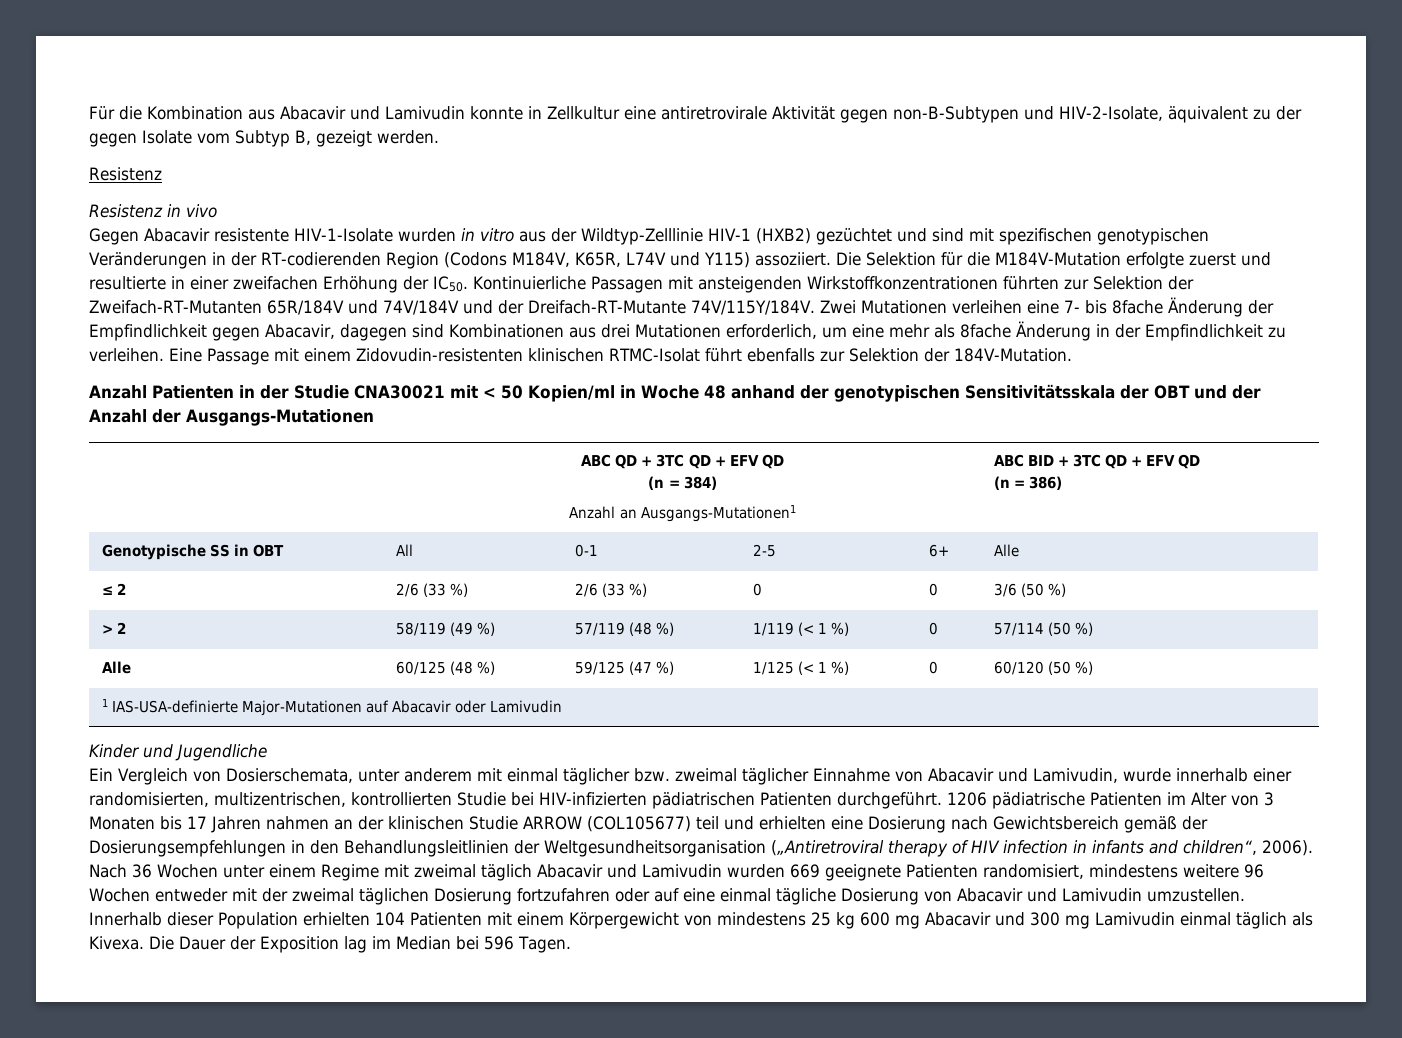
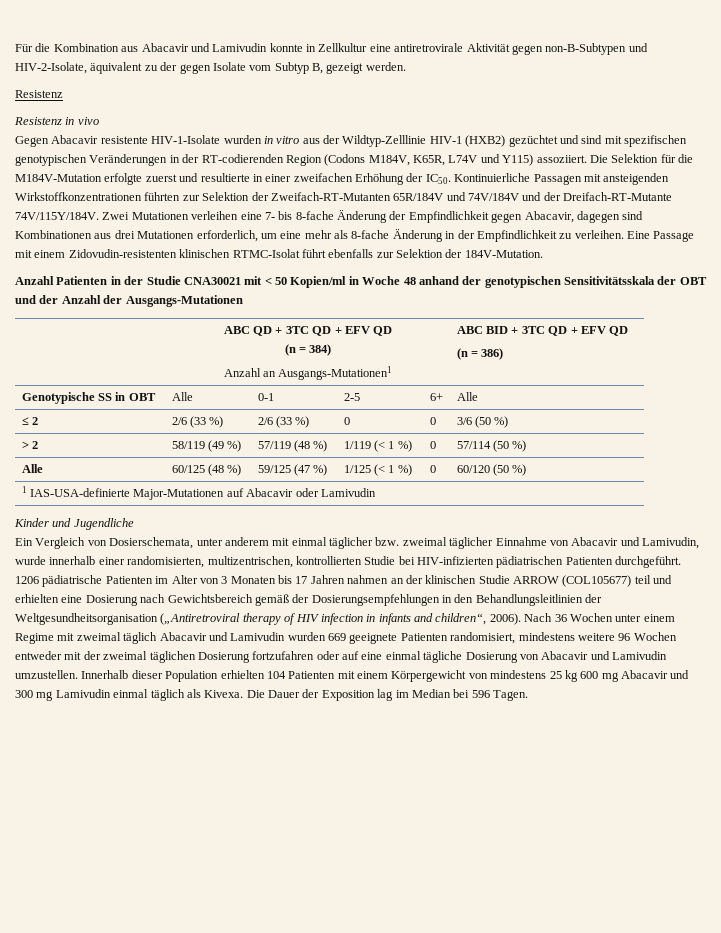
[1111,300,1163,314] 8fache -> [295,211,334,220] 8-fache
[959,324,1011,338] 8fache -> [351,230,390,239] 8-fache
[395,544,413,556] All -> [171,392,193,401] Alle

